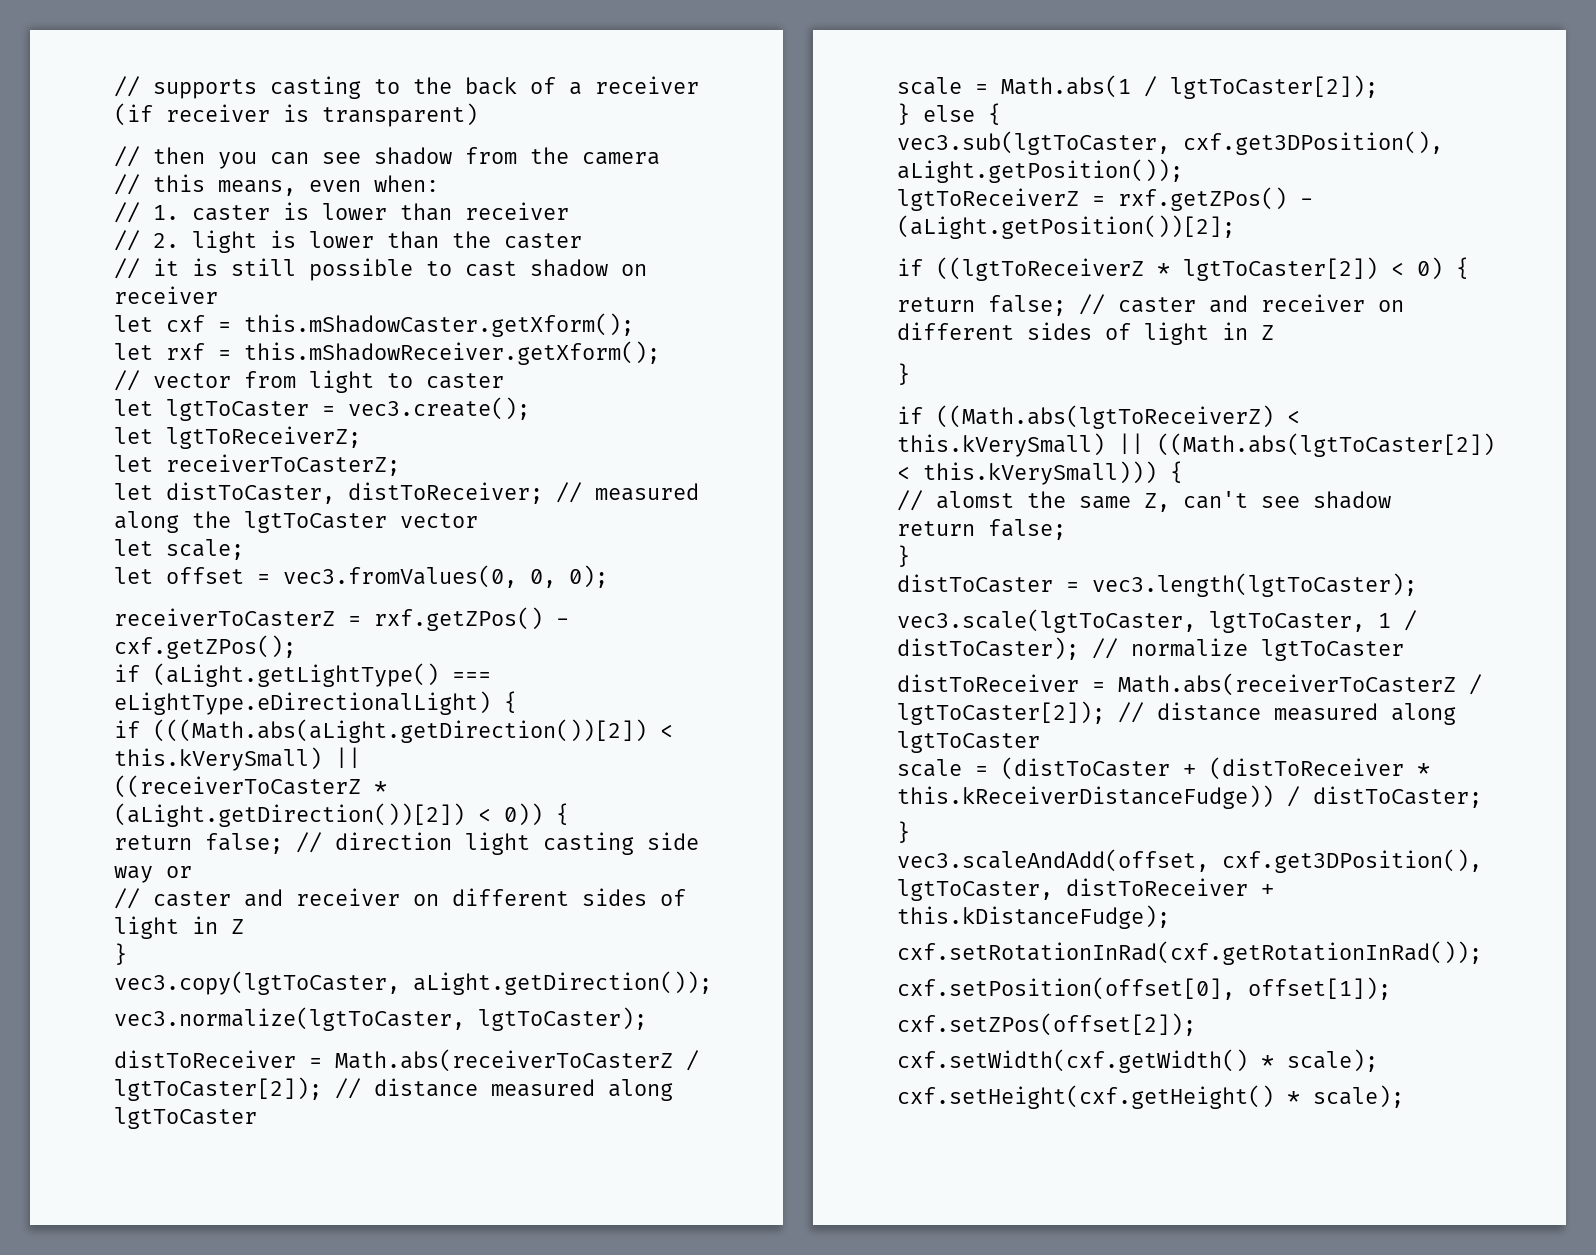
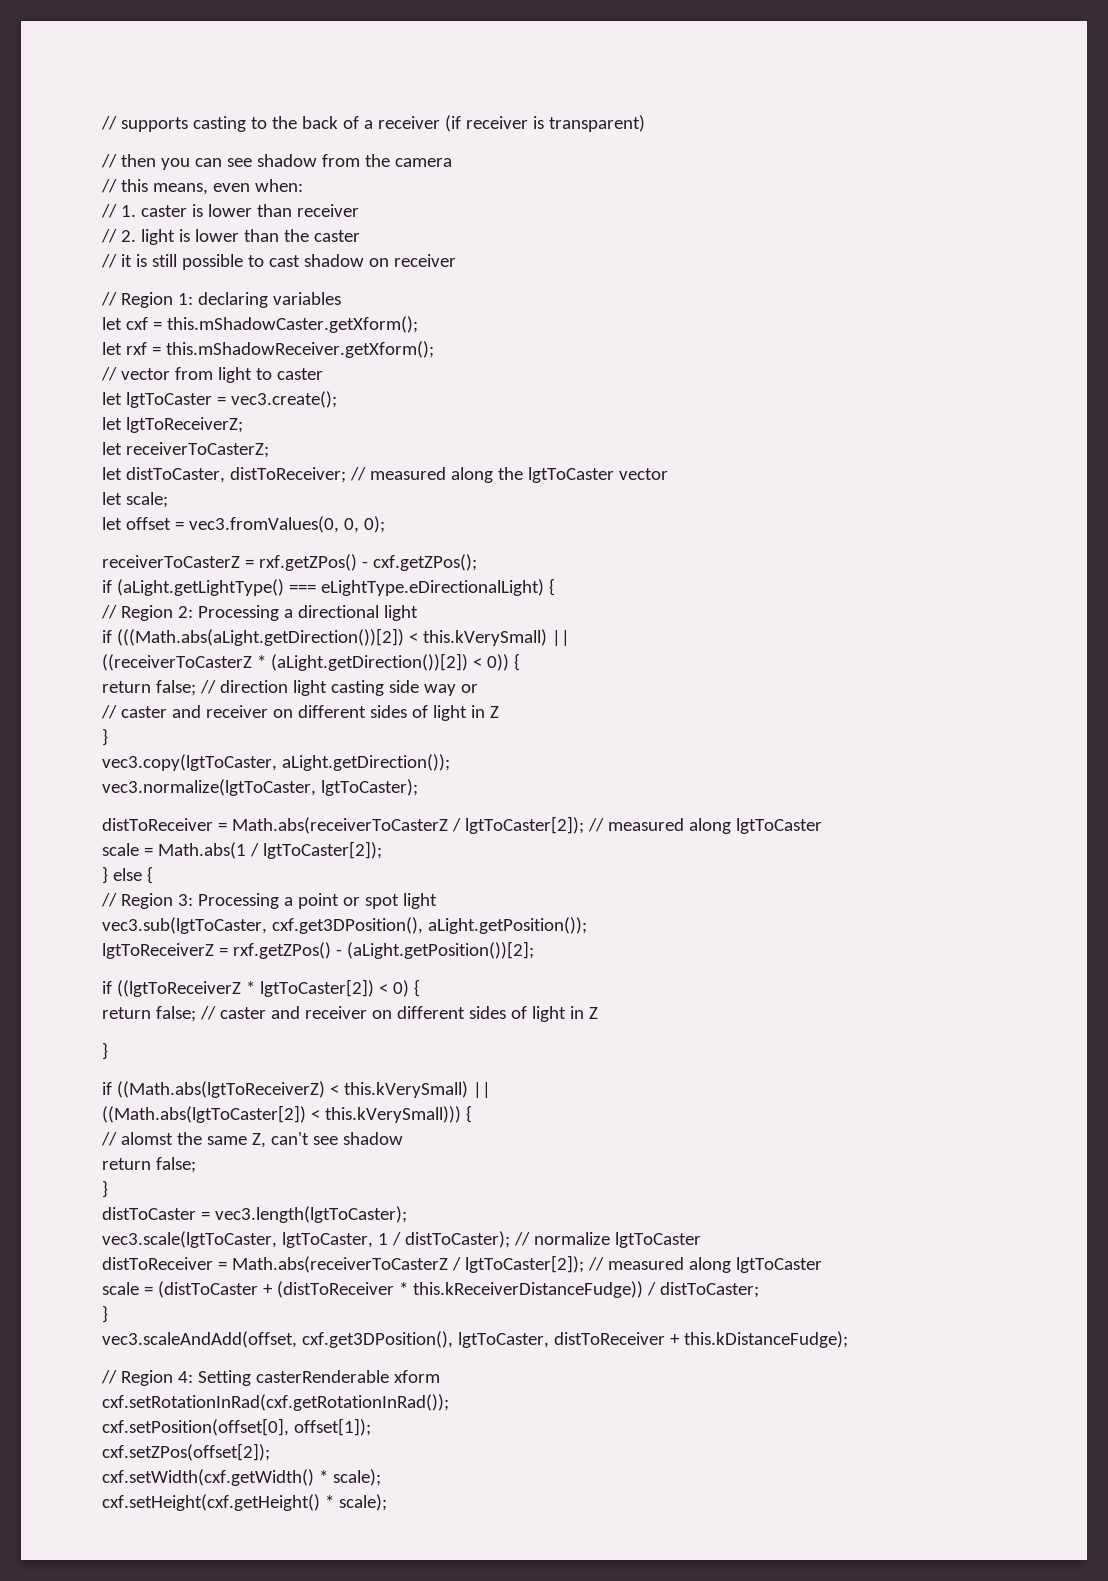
(218, 295) none -> [101,292,341,308] // // Region 1: declaring variables
(517, 702) none -> [101,605,418,621] // // Region 2: Processing a directional light
[374,1078,478,1097] distance -> (604, 825) none
(1001, 114) none -> [101,893,437,909] // // Region 3: Processing a point or spot light
(1144, 443) none -> (491, 1090) //
[1157,702,1261,721] distance -> (604, 1264) none
(1170, 917) none -> [101,1370,440,1386] // // Region 4: Setting casterRenderable xform

